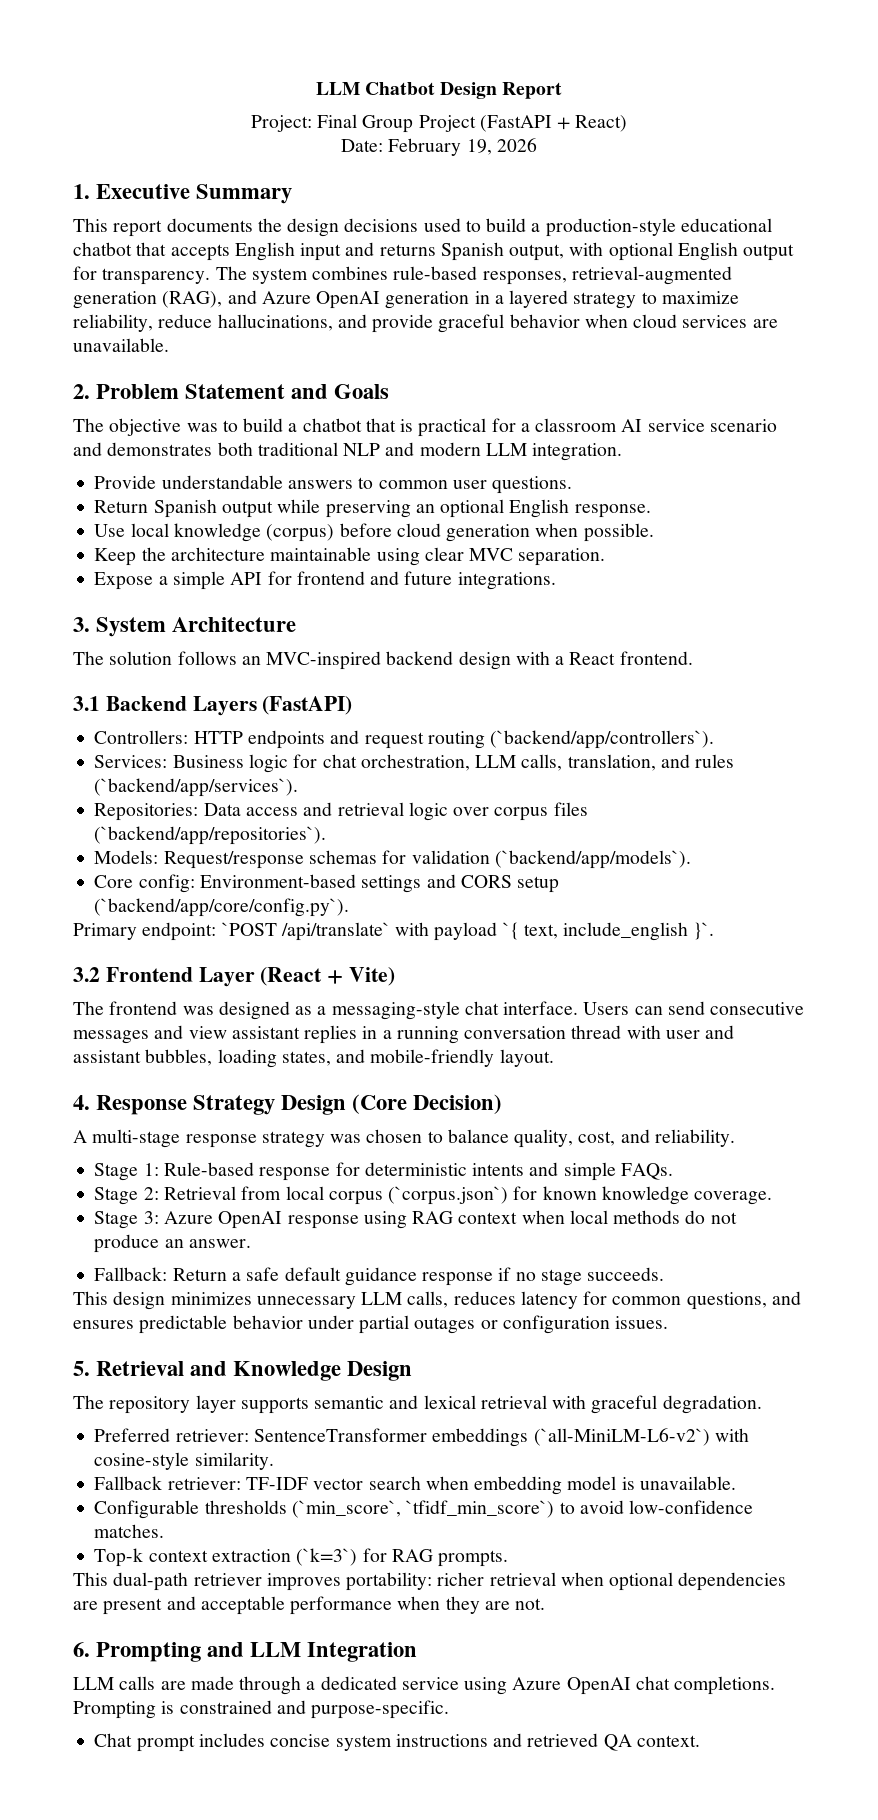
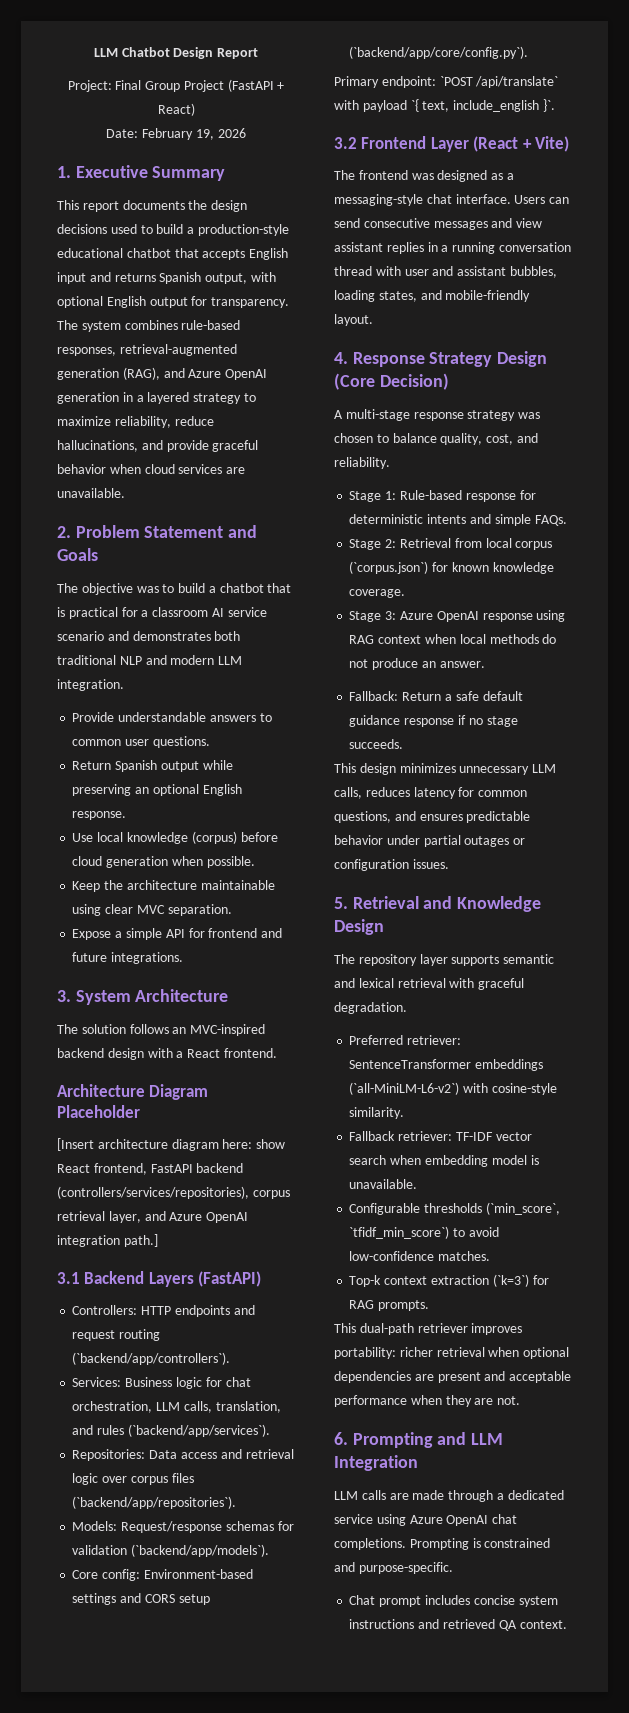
(693, 658) none -> [57,1084,209,1100] [57,1105,140,1118] [57,1138,286,1151] [57,1163,244,1175] [57,1186,290,1199] [57,1211,249,1223] [57,1234,158,1247] // Architecture Diagram Placeholder // [Insert architecture diagram here: show React frontend, FastAPI backend (controllers/services/repositories), corpus retrieval layer, and Azure OpenAI integration path.]

